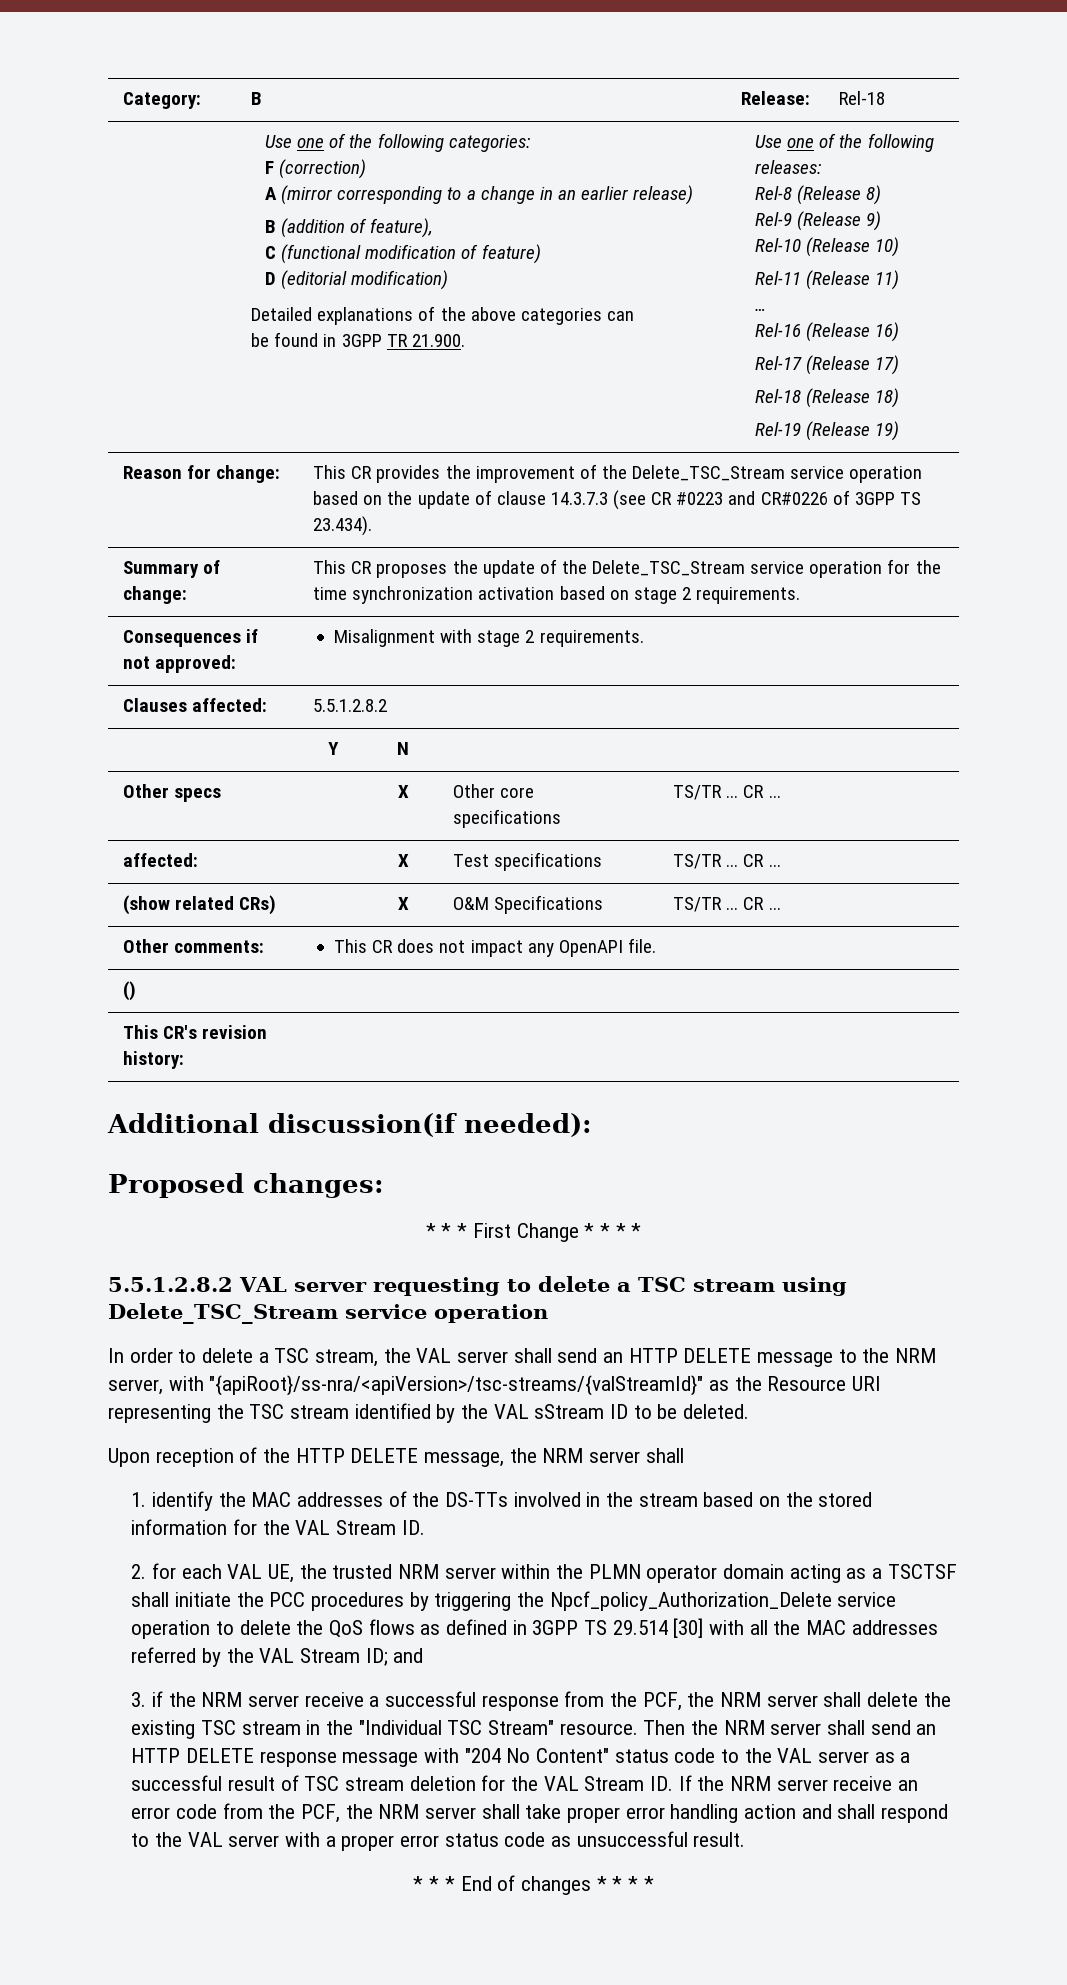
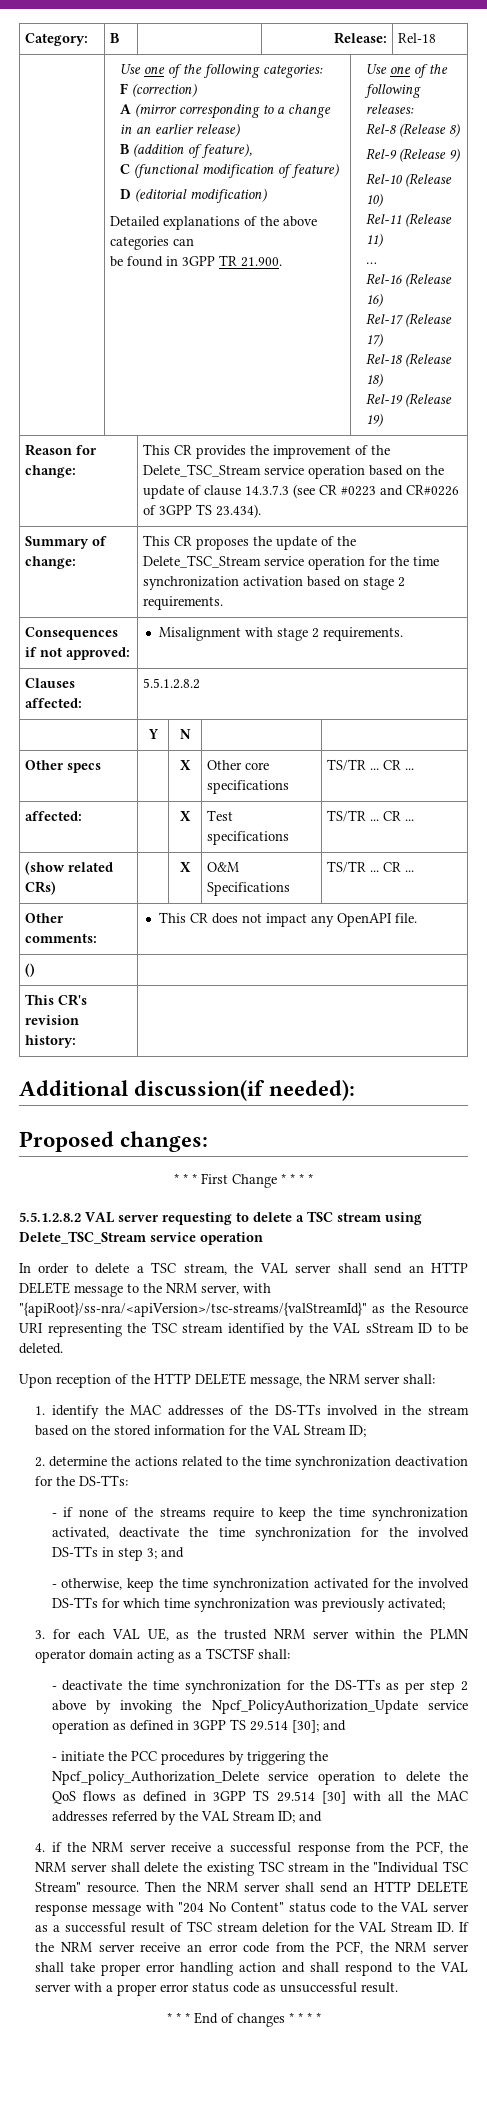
[645,1448,684,1463] shall -> [403,1374,435,1384] shall:
[401,1520,425,1535] ID. -> [349,1425,367,1437] ID;
(147, 1571) none -> [49,1456,468,1470] [35,1475,129,1486] [51,1507,468,1521] [51,1527,469,1541] [51,1546,184,1561] [51,1578,469,1592] [51,1597,445,1612] [35,1630,46,1639] determine the actions related to the time synchronization deactivation for the DS-TTs: // - if none of the streams require to keep the time synchronization activated, deactivate the time synchronization for the involved DS-TTs in step 3; and // - otherwise, keep the time synchronization activated for the involved DS-TTs for which time synchronization was previously activated; // 3.
(294, 1573) none -> [176,1632,190,1639] as
[131,1592,170,1607] shall -> [258,1649,291,1659] [51,1679,468,1694] [51,1700,468,1714] [51,1719,346,1734] [51,1757,57,1761] shall: // - deactivate the time synchronization for the DS-TTs as per step 2 above by invoking the Npcf_PolicyAuthorization_Update service operation as defined in 3GPP TS 29.514 [30]; and // -
[131,1692,147,1707] 3. -> [35,1843,46,1852] 4.

